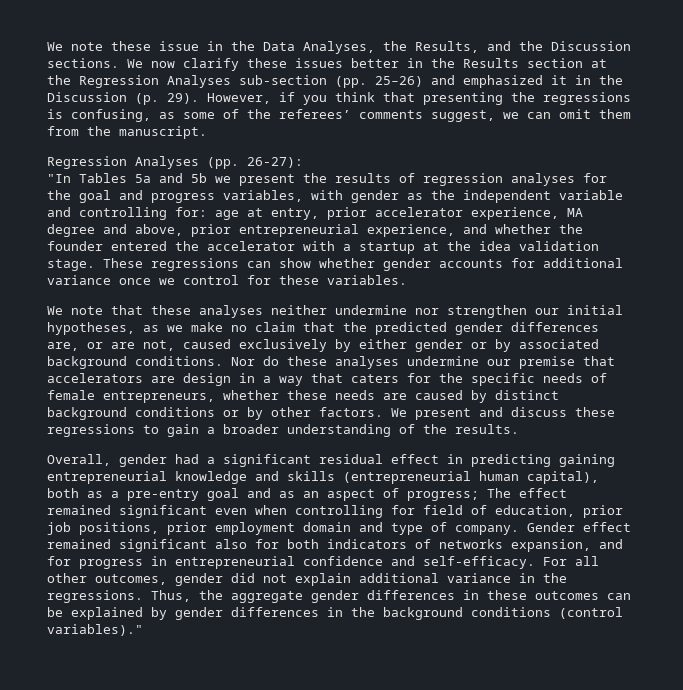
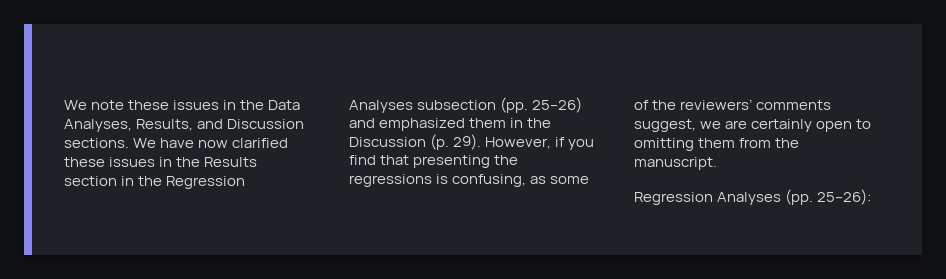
[159,41,199,51] issue -> [173,100,220,110] issues
[383,41,407,51] the -> (132, 125) none
[519,41,543,51] the -> (224, 124) none
[151,58,399,71] now clarify these issues better -> [160,138,289,148] [64,157,156,167] have now clarified these issues
[591,59,607,68] at -> [121,176,135,186] in
[239,75,327,85] sub-section -> [417,100,497,110] subsection
[551,75,567,85] it -> [469,118,507,128] them
[335,92,375,102] think -> [349,155,376,165] find
[279,109,351,119] referees’ -> [680,99,753,110] reviewers’
[527,109,591,119] can omit -> [725,119,872,132] [634,138,694,151] are certainly open to omitting
[247,157,303,168] [47,173,607,186] [47,190,623,203] [47,207,583,220] [47,224,583,237] [47,241,599,254] [47,258,623,271] [47,275,407,285] [47,305,623,318] [47,322,599,335] [47,339,599,352] [47,356,615,369] [47,373,607,386] [47,390,559,403] [47,407,615,420] [47,424,519,437] [47,454,615,467] [47,471,599,484] [47,488,567,501] [47,505,623,518] [47,522,631,535] [47,539,623,552] [47,556,599,569] [47,573,567,586] [47,590,631,603] [47,607,623,620] [47,624,143,636] 26-27): // "In Tables 5a and 5b we present the results of regression analyses for the goal and progress variables, with gender as the independent variable and controlling for: age at entry, prior accelerator experience, MA degree and above, prior entrepreneurial experience, and whether the founder entered the accelerator with a startup at the idea validation stage. These regressions can show whether gender accounts for additional variance once we control for these variables. // We note that these analyses neither undermine nor strengthen our initial hypotheses, as we make no claim that the predicted gender differences are, or are not, caused exclusively by either gender or by associated background conditions. Nor do these analyses undermine our premise that accelerators are design in a way that caters for the specific needs of female entrepreneurs, whether these needs are caused by distinct background conditions or by other factors. We present and discuss these regressions to gain a broader understanding of the results. // Overall, gender had a significant residual effect in predicting gaining entrepreneurial knowledge and skills (entrepreneurial human capital), both as a pre-entry goal and as an aspect of progress; The effect remained significant even when controlling for field of education, prior job positions, prior employment domain and type of company. Gender effect remained significant also for both indicators of networks expansion, and for progress in entrepreneurial confidence and self-efficacy. For all other outcomes, gender did not explain additional variance in the regressions. Thus, the aggregate gender differences in these outcomes can be explained by gender differences in the background conditions (control variables)." -> [817,189,872,205] 25–26):

